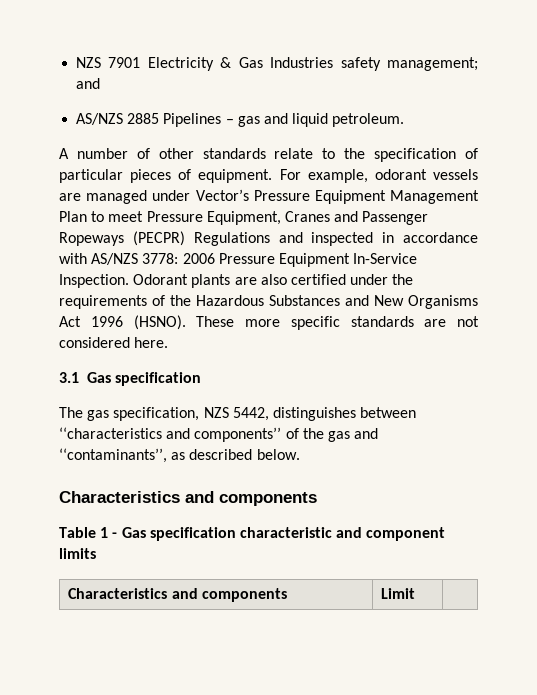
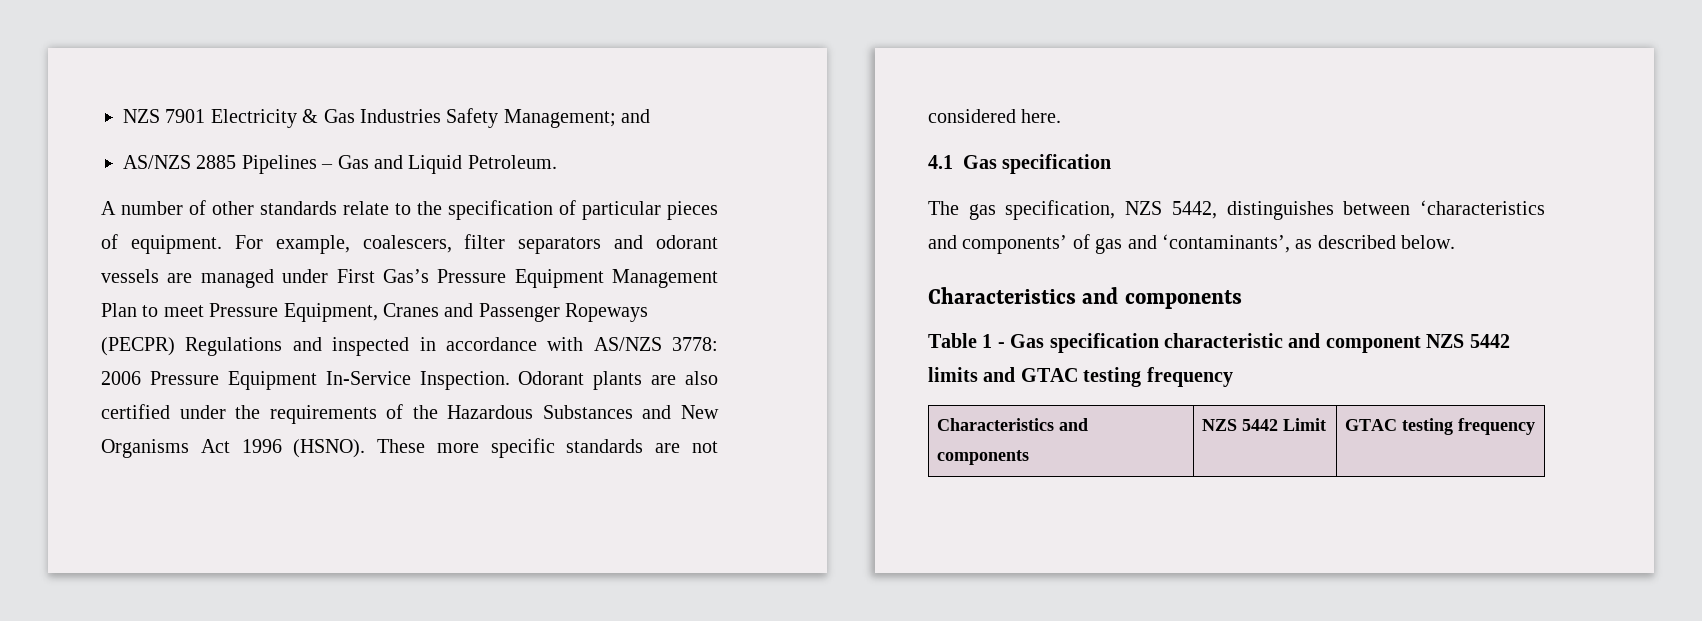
[340,57,478,71] safety management; -> [446,108,616,128] Safety Management;
[237,113,405,127] gas and liquid petroleum. -> [337,155,557,174] Gas and Liquid Petroleum.
(368, 176) none -> [362,234,644,254] coalescers, filter separators and
[195,189,249,201] Vector’s -> [336,269,429,283] First Gas’s
[59,372,79,383] 3.1 -> [928,155,953,169] 4.1
[59,427,379,442] [59,448,167,463] ‘‘characteristics and components’’ of the gas and ‘‘contaminants’’, -> [1420,200,1545,215] [928,234,1290,254] ‘characteristics and components’ of gas and ‘contaminants’,
(446, 534) none -> [1426,334,1510,348] NZS 5442
(96, 553) none -> [983,367,1233,387] and GTAC testing frequency
(287, 595) none -> [1202,419,1279,431] NZS 5442
(416, 593) none -> [1345,418,1536,435] GTAC testing frequency

